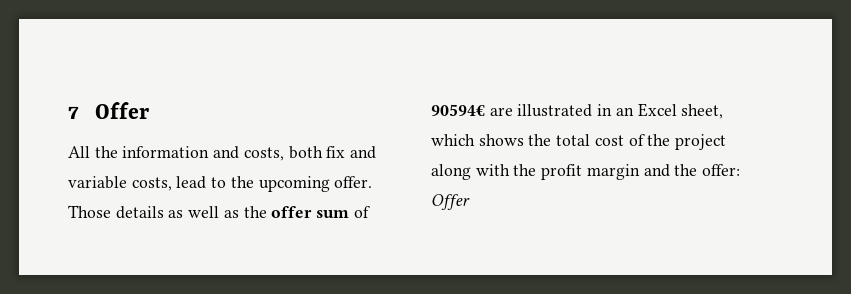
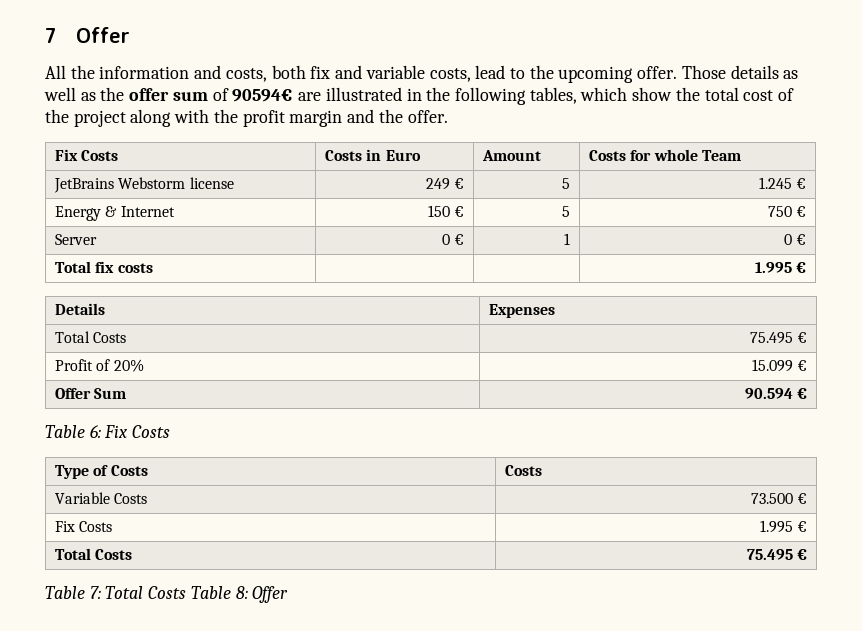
[615,103,724,119] [431,134,524,146] an Excel sheet, which shows -> [426,87,673,105] the following tables, which show
[702,164,741,176] offer: -> [407,110,448,123] [54,149,119,161] [324,149,421,161] [481,150,541,161] [588,149,741,161] [53,177,234,193] [425,178,465,190] [562,178,571,189] [758,177,807,189] [54,206,175,221] [427,205,465,217] [562,206,571,217] [767,206,807,217] [54,234,97,245] [441,234,465,245] [564,233,571,245] [783,234,807,245] [54,261,153,273] [754,262,807,273] [54,303,105,315] [488,304,555,318] [54,331,127,343] [749,332,808,344] [54,359,144,372] [751,359,808,372] [54,388,127,399] [744,388,808,399] [45,425,171,438] [54,465,148,479] [504,465,542,476] [54,492,148,504] [750,493,808,504] [54,521,113,532] [759,520,808,533] [54,548,133,560] [746,549,808,560] [45,586,248,599] offer. // Fix Costs | Costs in Euro | Amount | Costs for whole Team // JetBrains Webstorm license | 249 € | 5 | 1.245 € // Energy & Internet | 150 € | 5 | 750 € // Server | 0 € | 1 | 0 € // Total fix costs | | | 1.995 € // Details | Expenses // Total Costs | 75.495 € // Profit of 20% | 15.099 € // Offer Sum | 90.594 € // Table 6: Fix Costs // Type of Costs | Costs // Variable Costs | 73.500 € // Fix Costs | 1.995 € // Total Costs | 75.495 € // Table 7: Total Costs Table 8:

